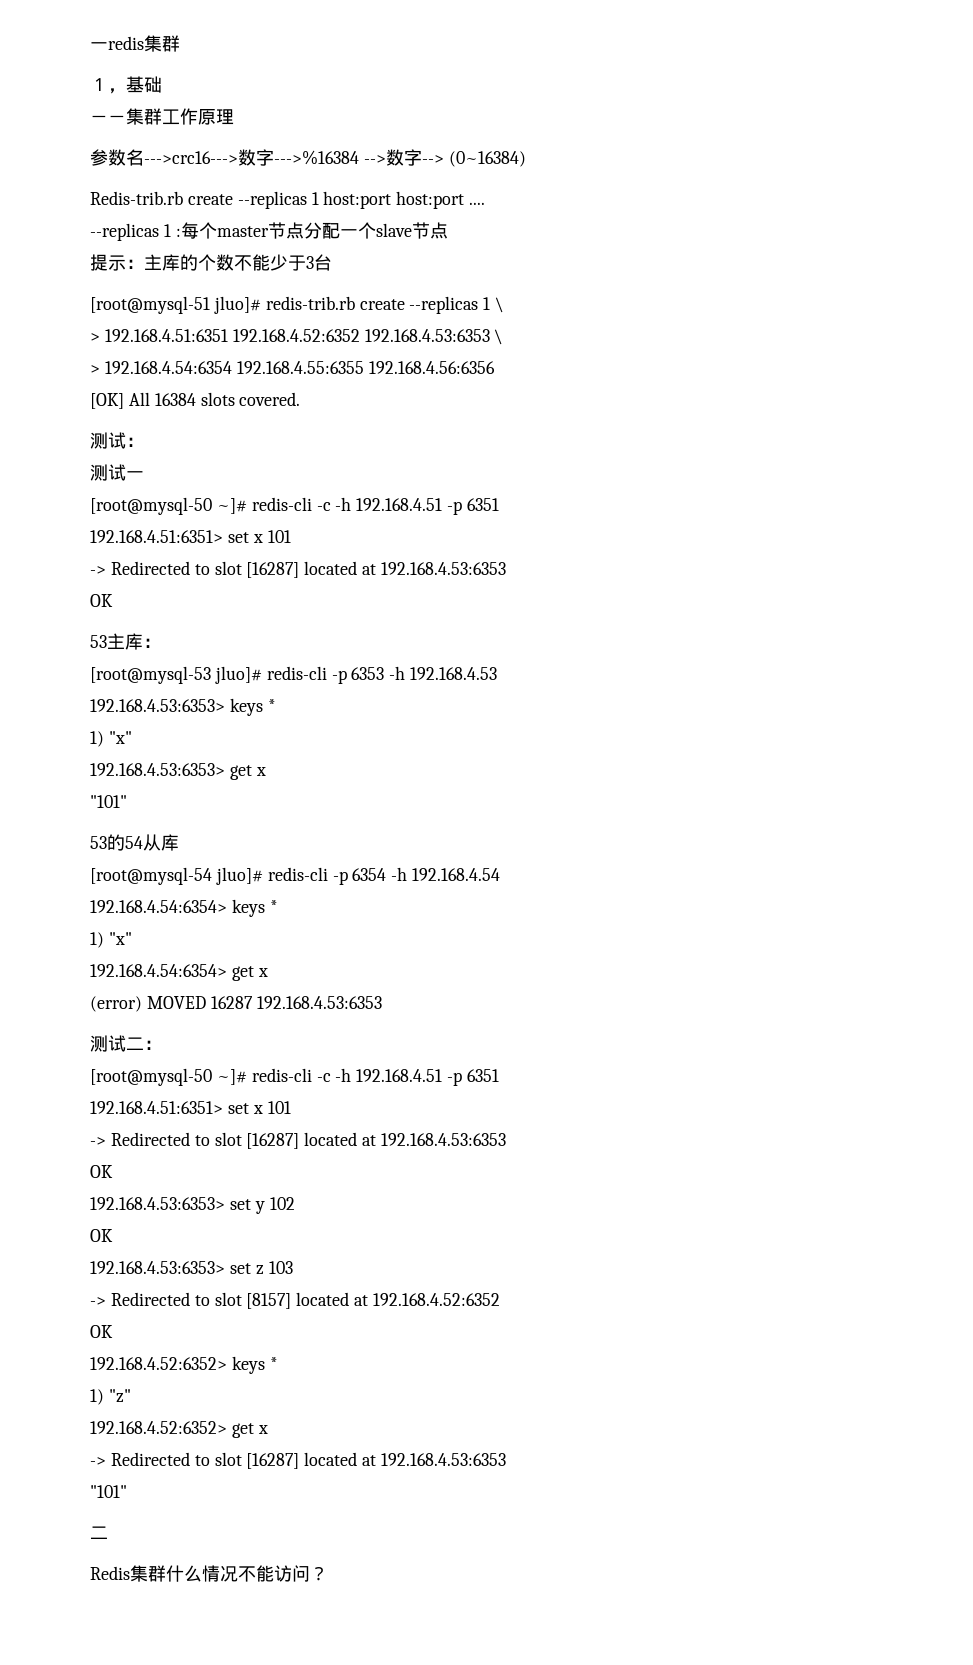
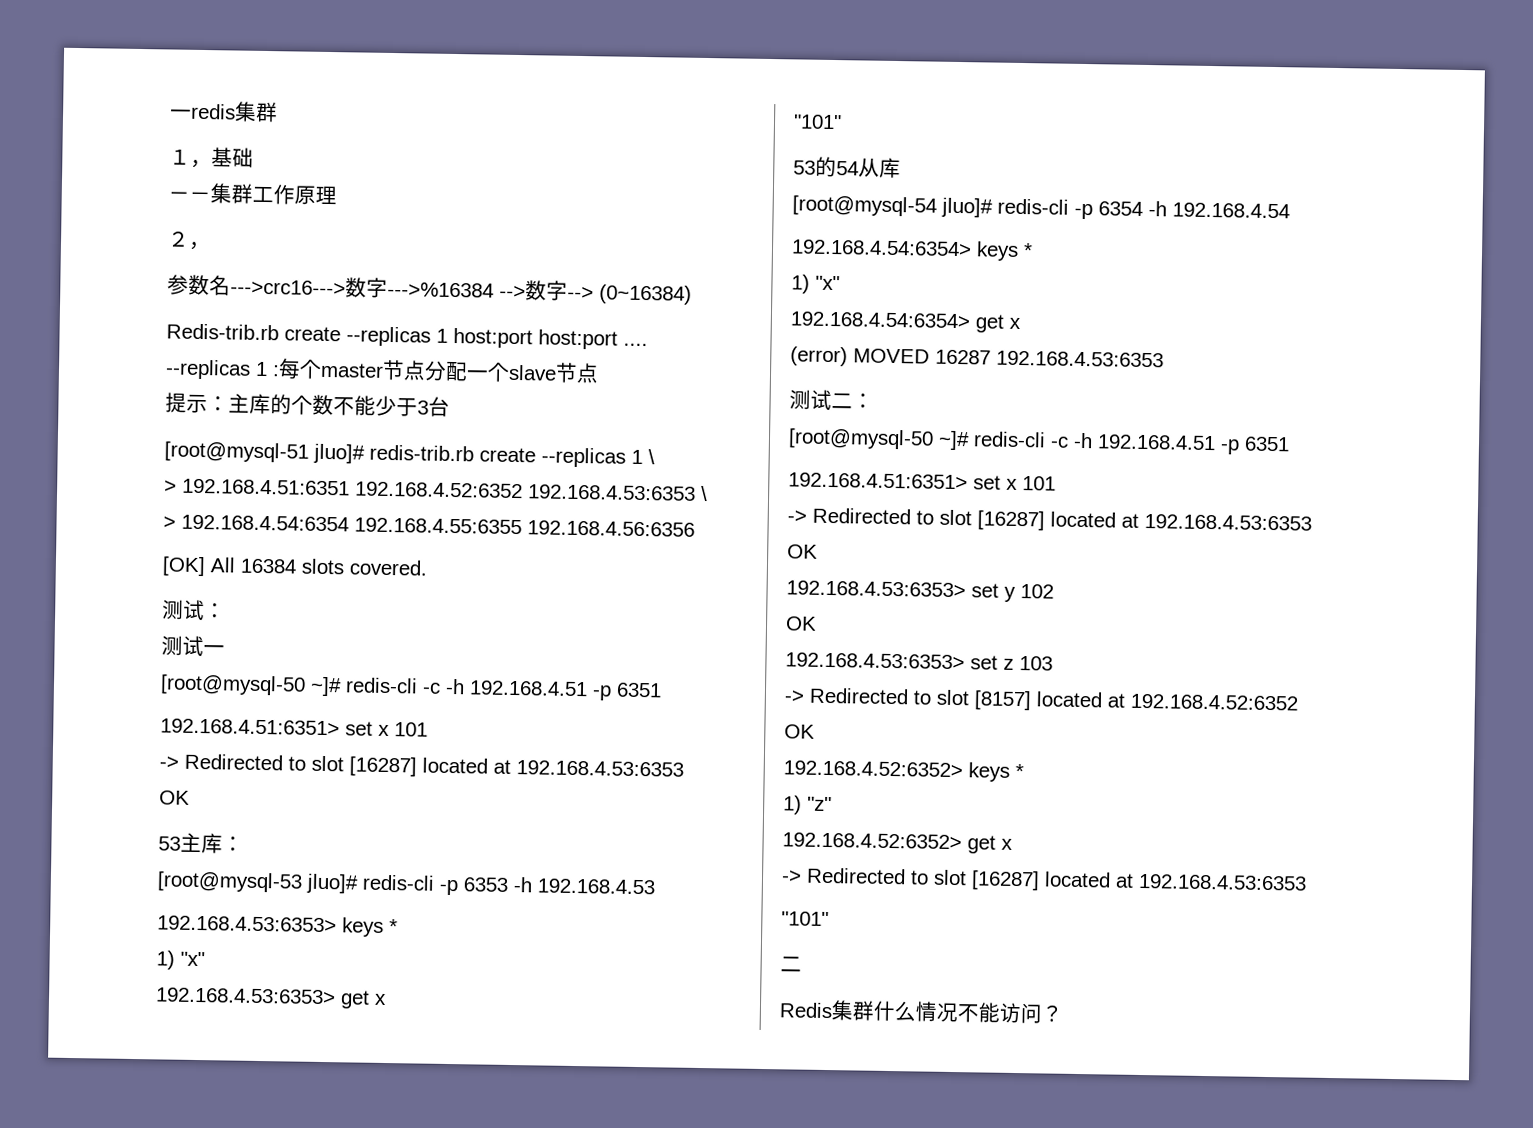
(234, 117) none -> [167,231,211,251] // ２，

